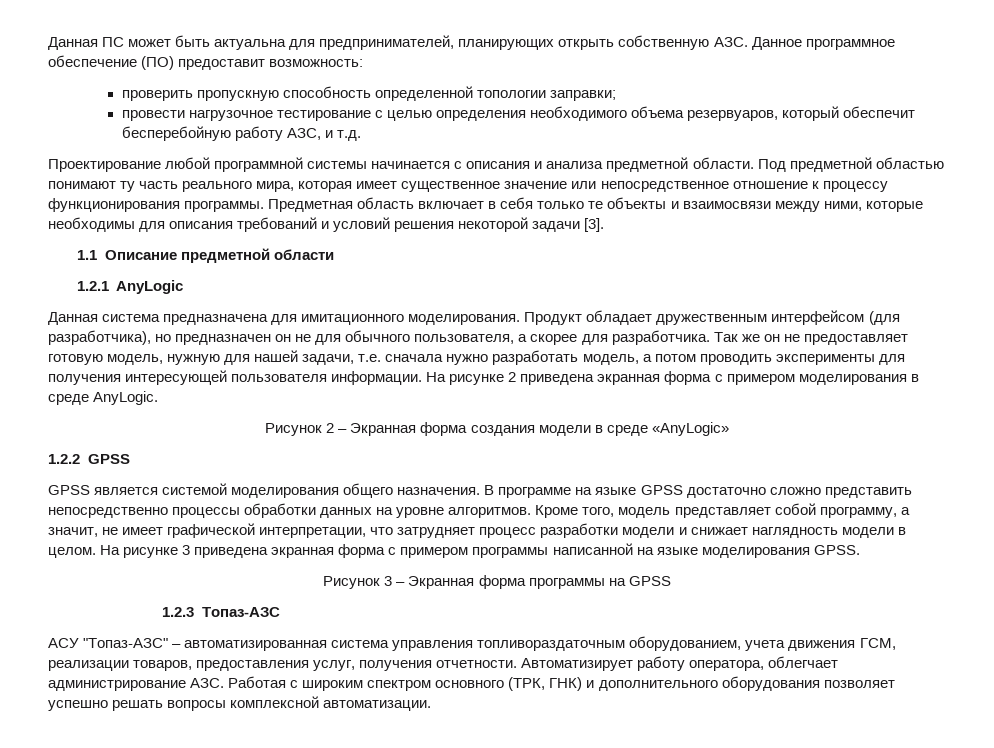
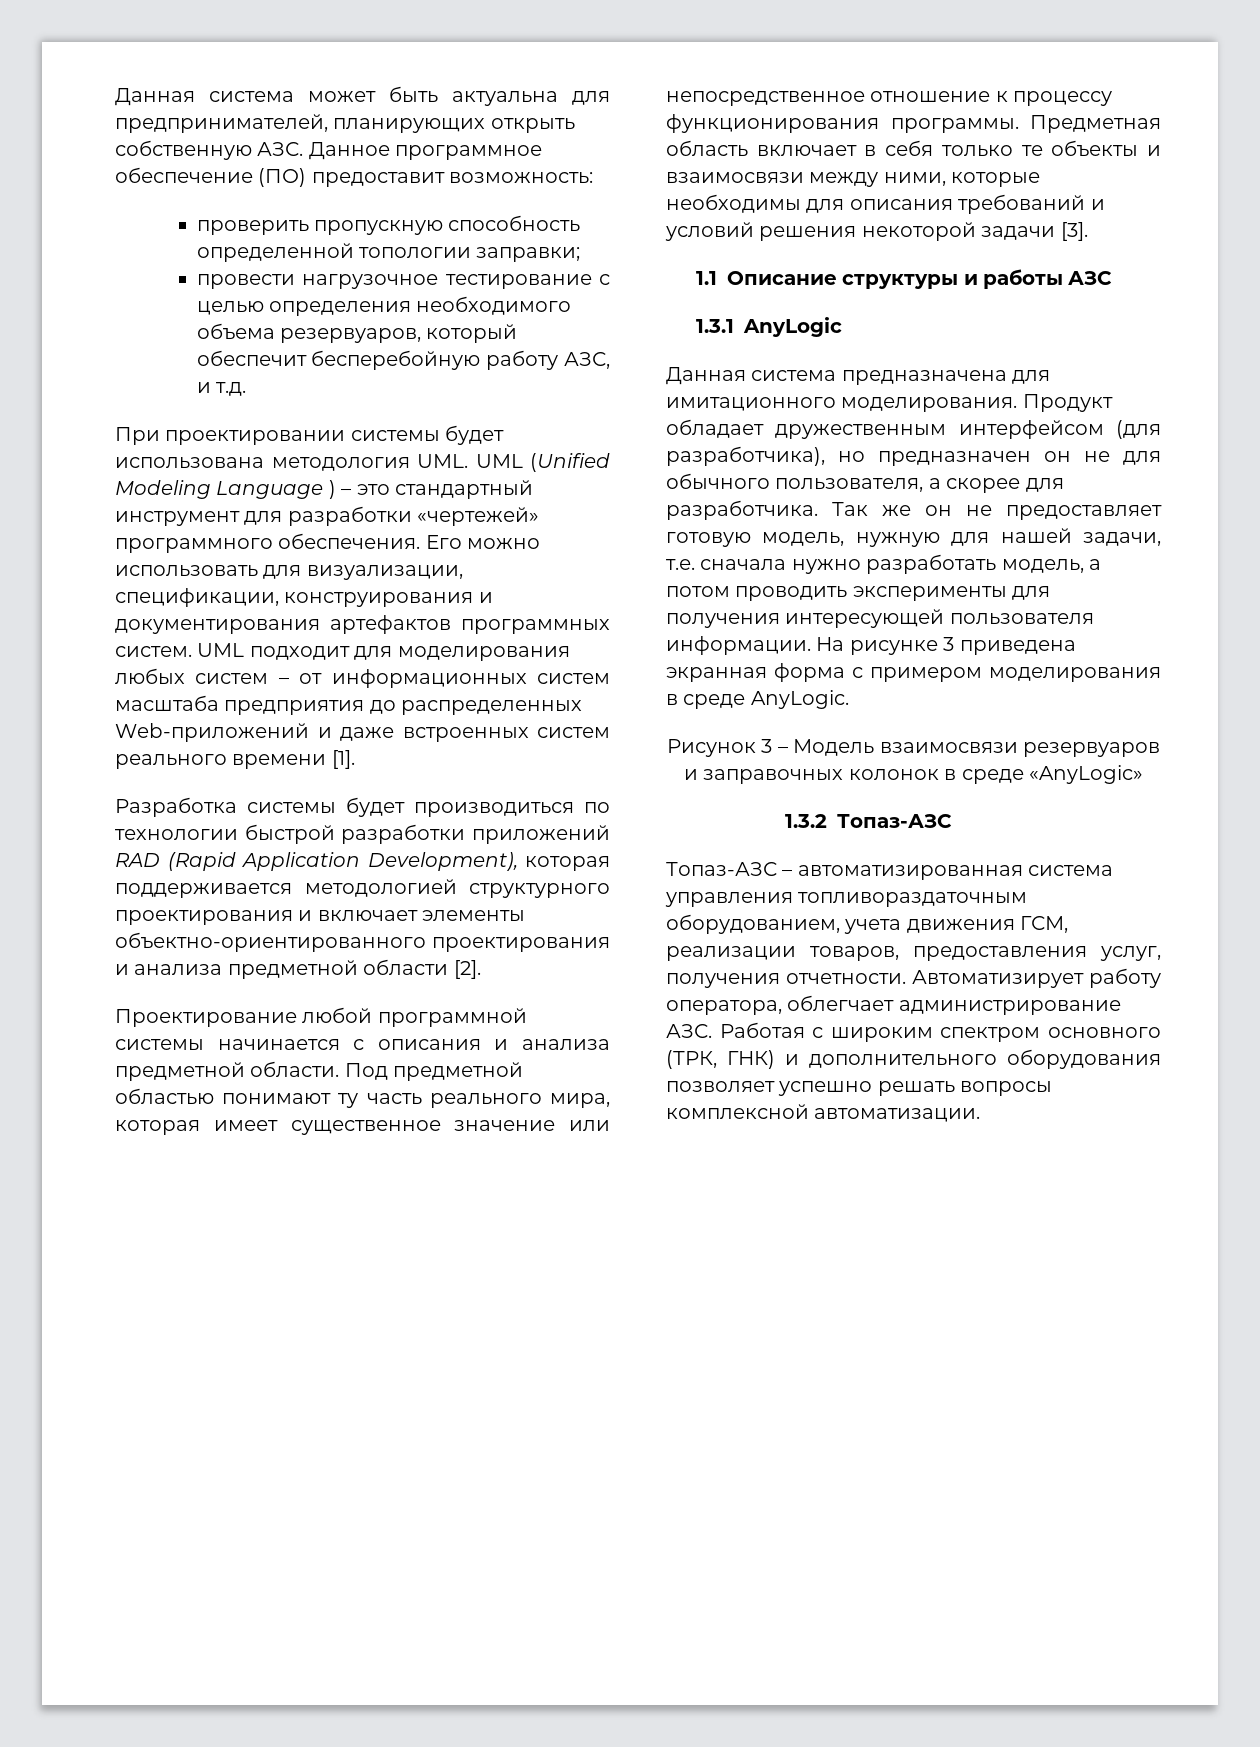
[48,37,125,50] Данная ПС -> [115,88,294,106] Данная система
(361, 135) none -> [115,425,505,445] [115,453,610,472] [115,480,533,499] [115,506,540,526] [115,533,541,553] [115,565,463,580] [115,588,493,607] [115,615,610,634] [115,643,570,661] [115,668,610,688] [115,695,583,715] [115,723,610,742] [115,750,355,769] [115,797,610,817] [115,824,610,844] [115,852,610,871] [115,879,610,898] [115,910,526,925] [115,932,610,952] [115,959,481,979] // При проектировании системы будет использована методология UML. UML (Unified Modeling Language ) – это стандартный инструмент для разработки «чертежей» программного обеспечения. Его можно использовать для визуализации, спецификации, конструирования и документирования артефактов программных систем. UML подходит для моделирования любых систем – от информационных систем масштаба предприятия до распределенных Web-приложений и даже встроенных систем реального времени [1]. // Разработка системы будет производиться по технологии быстрой разработки приложений RAD (Rapid Application Development), которая поддерживается методологией структурного проектирования и включает элементы объектно-ориентированного проектирования и анализа предметной области [2].
[181,248,335,263] [76,281,109,291] предметной области // 1.2.1 -> [842,269,1113,289] [695,319,734,333] структуры и работы АЗС // 1.3.1
[508,372,517,382] 2 -> [943,637,955,651] 3
[326,422,729,436] [48,454,130,464] [48,483,912,498] [48,503,910,518] [48,523,906,538] [48,543,860,558] [323,575,671,589] [162,607,195,617] 2 – Экранная форма создания модели в среде «AnyLogic» // 1.2.2 GPSS // GPSS является системой моделирования общего назначения. В программе на языке GPSS достаточно сложно представить непосредственно процессы обработки данных на уровне алгоритмов. Кроме того, модель представляет собой программу, а значит, не имеет графической интерпретации, что затрудняет процесс разработки модели и снижает наглядность модели в целом. На рисунке 3 приведена экранная форма с примером программы написанной на языке моделирования GPSS. // Рисунок 3 – Экранная форма программы на GPSS // 1.2.3 -> [761,739,1160,757] [684,765,1143,784] [785,814,828,828] 3 – Модель взаимосвязи резервуаров и заправочных колонок в среде «AnyLogic» // 1.3.2
[48,638,169,648] АСУ "Топаз-АЗС" -> [666,862,777,876] Топаз-АЗС

